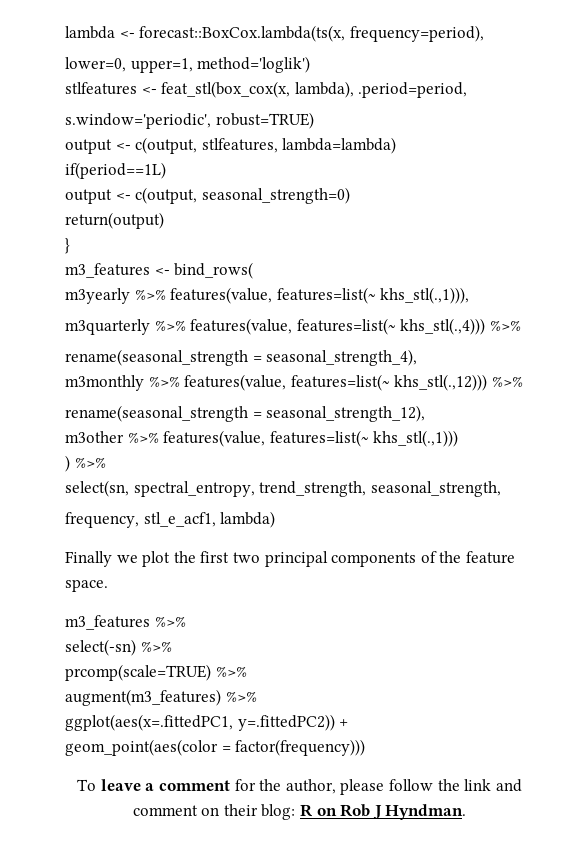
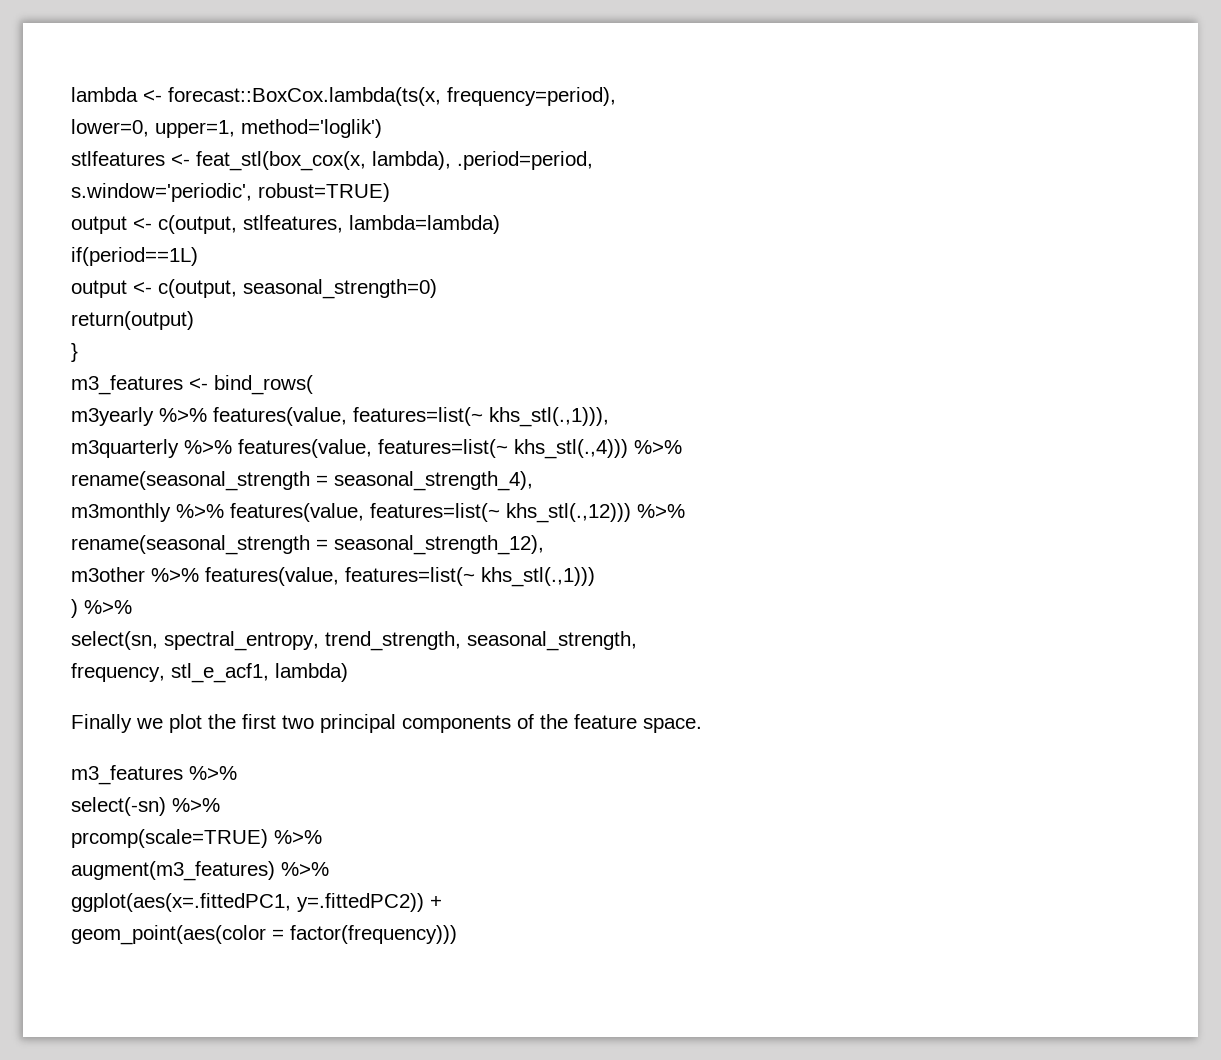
[77,779,522,795] [132,804,467,820] // To leave a comment for the author, please follow the link and comment on their blog: R on Rob J Hyndman. -> (457, 934) none

